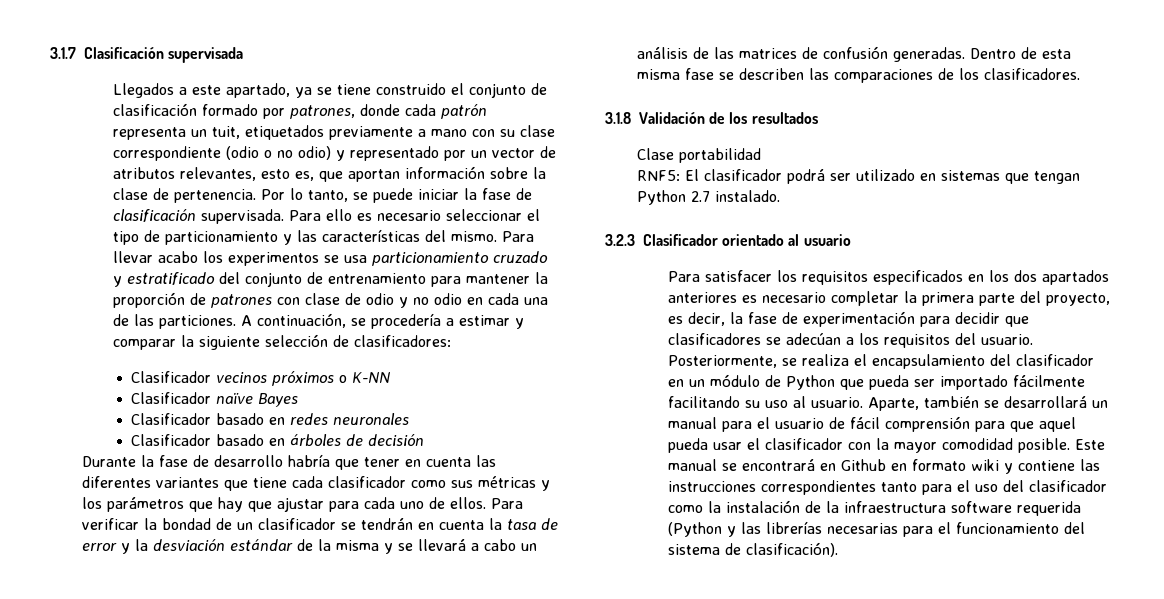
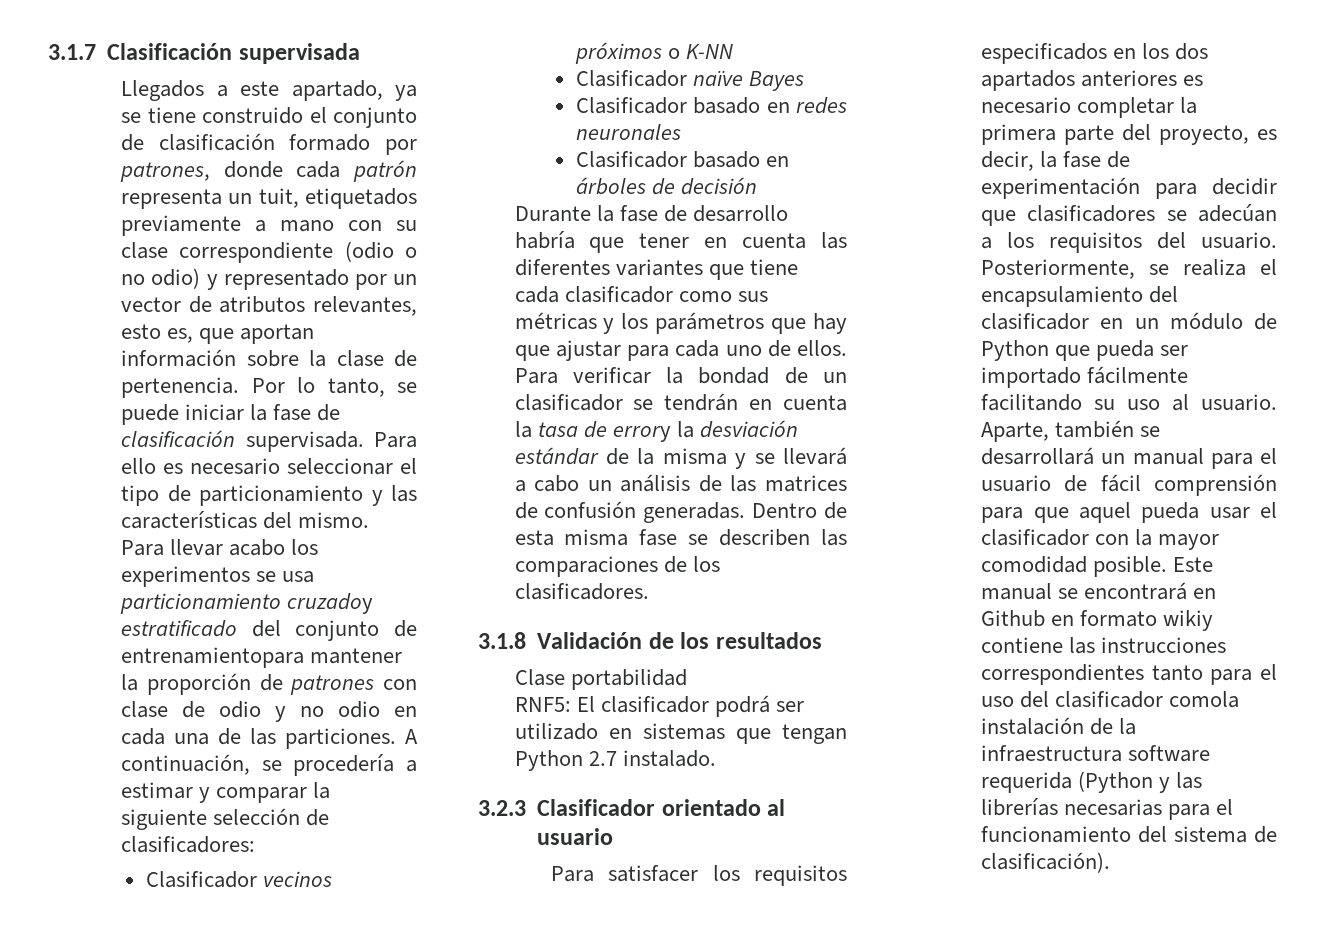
[493,251,549,263] [113,276,123,287] cruzado y -> [287,593,374,614] cruzadoy
[328,273,462,287] entrenamiento para -> [121,647,305,668] entrenamientopara
[81,543,130,554] error y -> [612,426,671,442] errory
[971,459,1014,474] wiki y -> [1163,610,1214,631] wikiy
[668,501,722,513] como la -> [1169,691,1240,708] comola

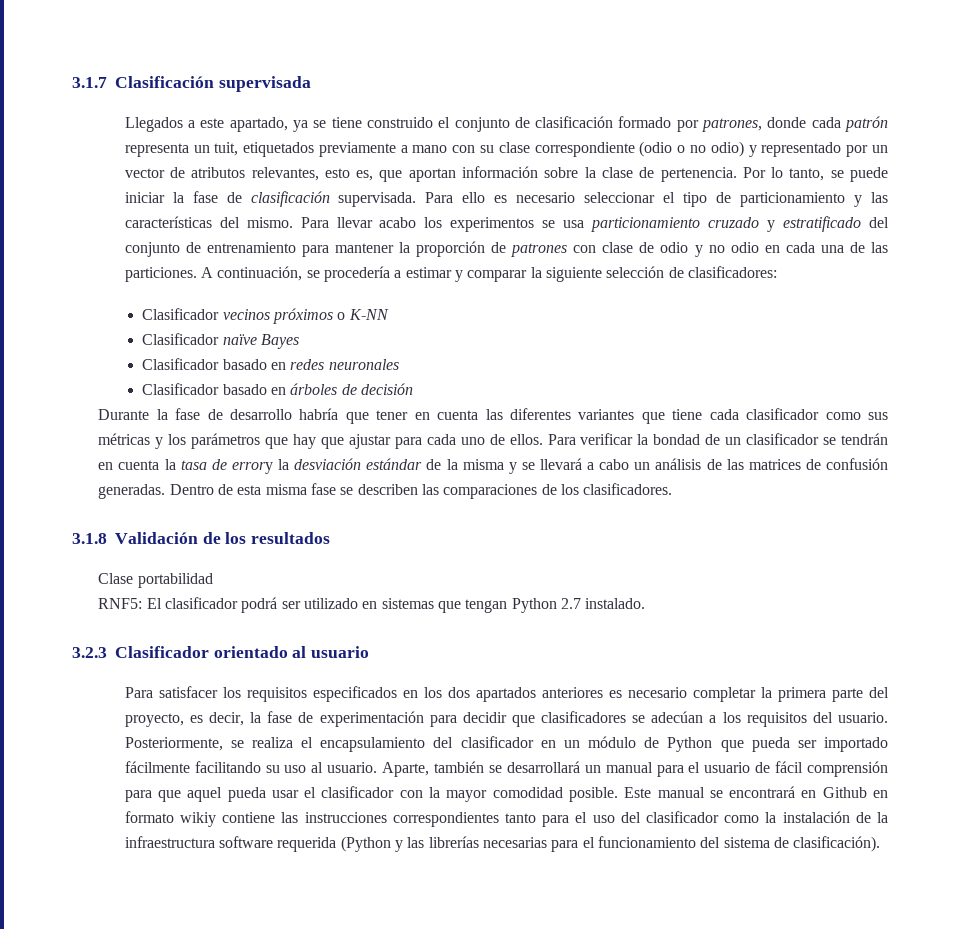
[287,593,374,614] cruzadoy -> [708,217,776,232] cruzado y
[121,647,305,668] entrenamientopara -> [206,242,329,257] entrenamiento para
[1169,691,1240,708] comola -> [724,812,777,823] como la

